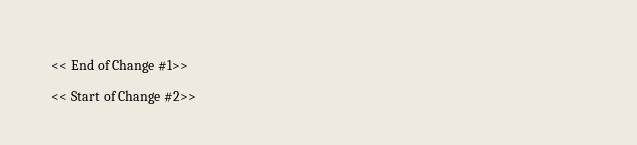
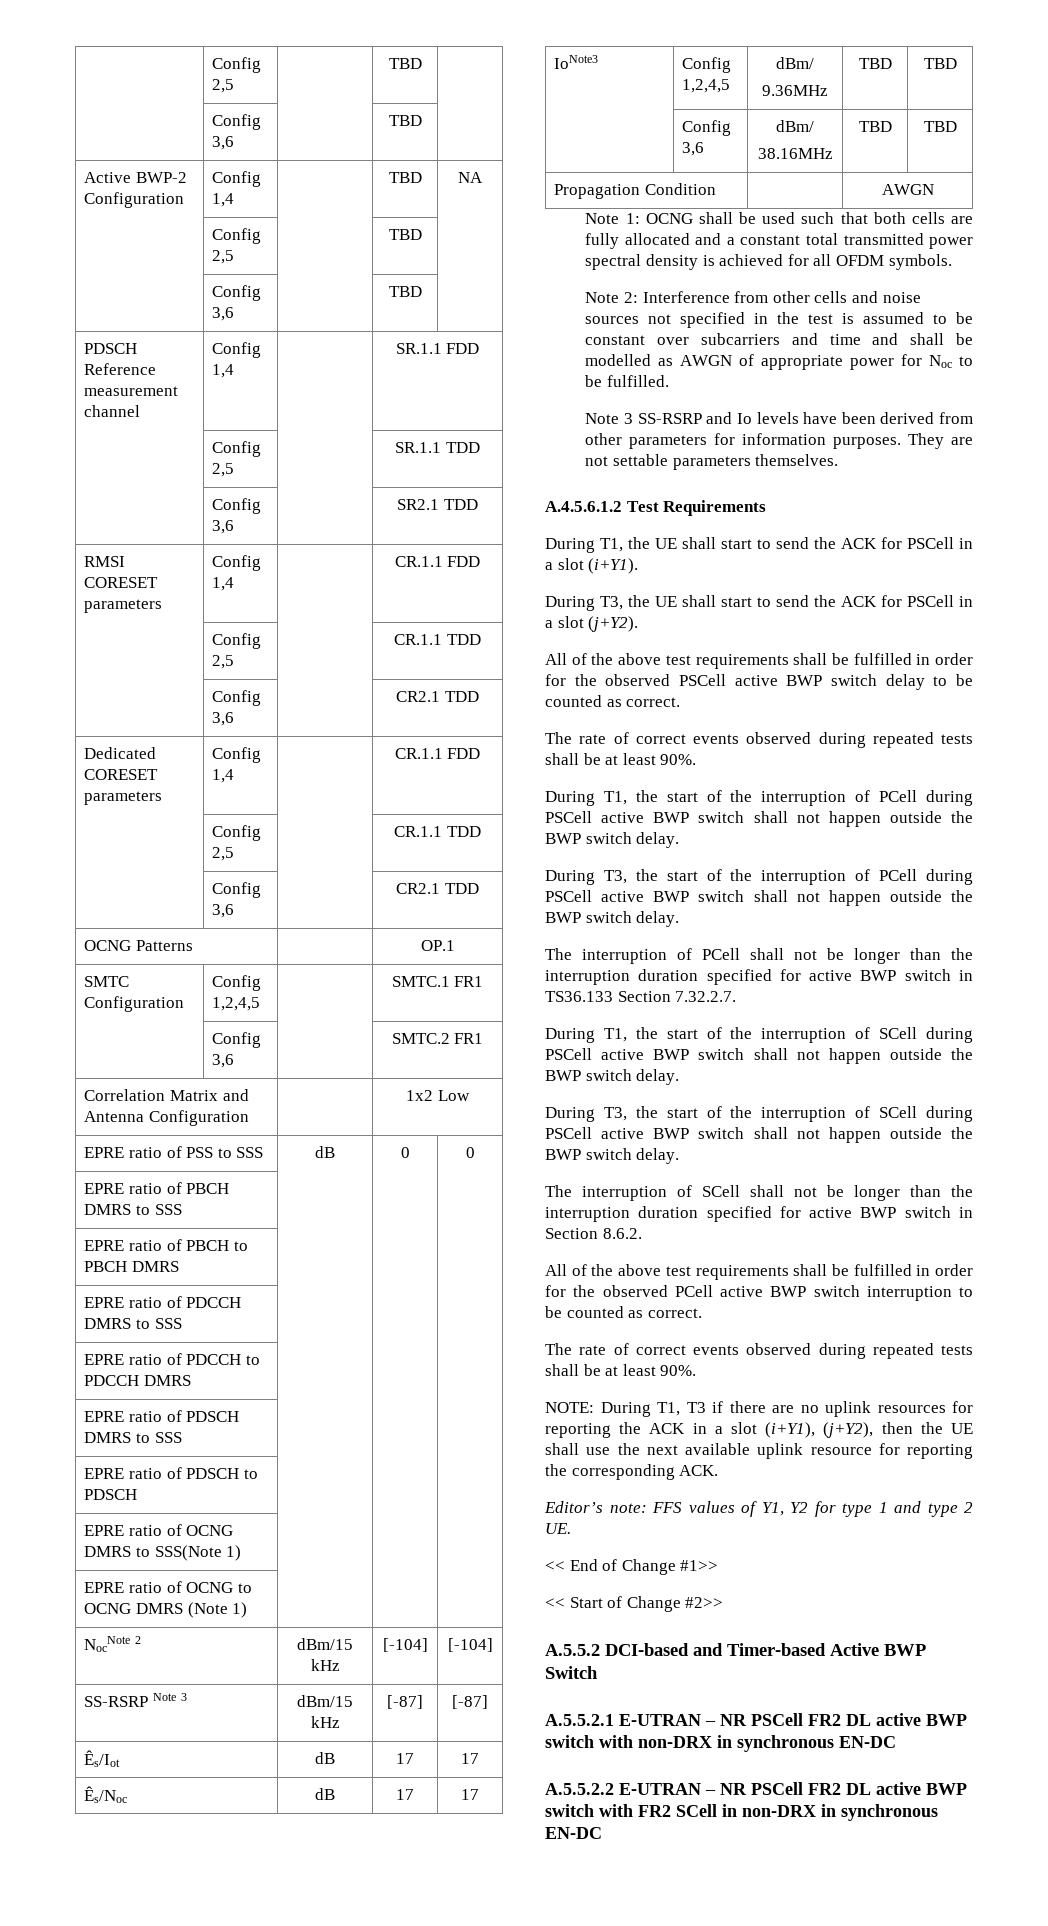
(51, 66) none -> [212,57,262,73] [212,79,235,93] [388,58,422,69] [212,114,262,130] [212,136,235,150] [388,115,422,126] [84,172,187,183] [84,192,185,208] [212,171,262,187] [212,193,235,207] [388,172,422,183] [458,172,483,183] [212,228,262,244] [212,250,235,264] [388,229,422,240] [212,285,262,301] [212,307,235,321] [388,286,422,297] [84,343,138,354] [84,363,157,375] [84,386,179,396] [84,405,141,417] [212,342,262,358] [212,364,235,378] [395,343,480,354] [212,441,262,457] [212,463,235,477] [395,442,480,453] [212,498,262,514] [212,520,235,534] [397,499,478,510] [84,556,126,567] [84,577,159,588] [84,599,163,613] [212,555,262,571] [212,577,235,591] [394,556,481,567] [212,633,262,649] [212,655,235,669] [394,634,481,645] [212,690,262,706] [212,712,235,726] [396,691,479,702] [84,747,157,759] [84,769,159,780] [84,791,163,805] [212,747,262,763] [212,769,235,783] [394,748,481,759] [212,825,262,841] [212,847,235,861] [394,826,481,837] [212,882,262,898] [212,904,235,918] [396,883,479,894] [84,940,193,951] [420,940,455,951] [84,976,130,987] [84,996,185,1012] [212,975,262,991] [212,997,261,1011] [391,976,484,987] [212,1032,262,1048] [212,1054,235,1068] [391,1033,484,1044] [84,1089,249,1101] [84,1110,249,1126] [406,1090,470,1101] [84,1146,264,1158] [315,1146,335,1158] [400,1147,410,1158] [465,1147,475,1158] [84,1182,230,1194] [84,1204,182,1215] [84,1239,248,1251] [84,1261,179,1272] [84,1296,242,1308] [84,1318,182,1329] [84,1353,260,1365] [84,1375,191,1386] [84,1410,240,1422] [84,1432,182,1443] [84,1467,258,1479] [84,1489,138,1500] [84,1524,234,1536] [84,1545,242,1561] [84,1581,252,1593] [84,1602,248,1618] [84,1636,141,1652] [297,1638,353,1650] [310,1659,340,1671] [382,1638,428,1652] [447,1638,493,1652] [84,1693,187,1707] [297,1695,353,1707] [310,1716,340,1728] [387,1695,423,1709] [452,1695,488,1709] [84,1750,121,1767] [315,1752,335,1764] [396,1753,414,1764] [461,1753,479,1764] [84,1786,128,1803] [315,1788,335,1800] [396,1789,414,1800] [461,1789,479,1800] [554,55,599,69] [682,57,732,73] [682,79,731,93] [776,57,814,69] [762,85,828,96] [858,58,892,69] [923,58,957,69] [682,120,732,136] [682,142,705,156] [776,120,814,132] [757,148,833,159] [858,121,892,132] [923,121,957,132] [554,183,716,199] [881,184,934,195] [585,212,973,224] [585,233,973,249] [585,254,952,270] [585,291,921,303] [585,312,973,328] [585,333,973,345] [585,354,973,370] [585,375,670,387] [585,412,973,424] [585,433,973,449] [585,454,839,470] [545,500,767,516] [545,537,973,553] [545,558,639,574] [545,595,973,611] [545,616,639,632] [545,653,973,669] [545,674,973,690] [545,695,681,707] [545,732,973,748] [545,753,697,765] [545,790,973,806] [545,811,973,827] [545,832,680,848] [545,869,973,885] [545,890,973,906] [545,911,680,927] [545,948,973,964] [545,969,973,985] [545,991,737,1002] [545,1027,973,1043] [545,1048,973,1064] [545,1069,680,1085] [545,1106,973,1122] [545,1127,973,1143] [545,1148,680,1164] [545,1185,973,1201] [545,1206,973,1222] [545,1228,642,1239] [545,1264,973,1280] [545,1285,973,1301] [545,1306,702,1318] [545,1343,973,1359] [545,1364,697,1376] [545,1401,973,1417] [545,1422,973,1438] [545,1443,973,1459] [545,1464,719,1480] [544,1501,973,1517] [545,1523,571,1534] | Config 2,5 | | TBD | // | Config 3,6 | | TBD | // Active BWP-2 Configuration | Config 1,4 | | TBD | NA // | Config 2,5 | | TBD | // | Config 3,6 | | TBD | // PDSCH Reference measurement channel | Config 1,4 | | SR.1.1 FDD // | Config 2,5 | | SR.1.1 TDD // | Config 3,6 | | SR2.1 TDD // RMSI CORESET parameters | Config 1,4 | | CR.1.1 FDD // | Config 2,5 | | CR.1.1 TDD // | Config 3,6 | | CR2.1 TDD // Dedicated CORESET parameters | Config 1,4 | | CR.1.1 FDD // | Config 2,5 | | CR.1.1 TDD // | Config 3,6 | | CR2.1 TDD // OCNG Patterns | | OP.1 // SMTC Configuration | Config 1,2,4,5 | | SMTC.1 FR1 // | Config 3,6 | | SMTC.2 FR1 // Correlation Matrix and Antenna Configuration | | 1x2 Low // EPRE ratio of PSS to SSS | dB | 0 | 0 // EPRE ratio of PBCH DMRS to SSS | | | // EPRE ratio of PBCH to PBCH DMRS | | | // EPRE ratio of PDCCH DMRS to SSS | | | // EPRE ratio of PDCCH to PDCCH DMRS | | | // EPRE ratio of PDSCH DMRS to SSS | | | // EPRE ratio of PDSCH to PDSCH | | | // EPRE ratio of OCNG DMRS to SSS(Note 1) | | | // EPRE ratio of OCNG to OCNG DMRS (Note 1) | | | // NocNote 2 | dBm/15 kHz | [-104] | [-104] // SS-RSRP Note 3 | dBm/15 kHz | [-87] | [-87] // Ês/Iot | dB | 17 | 17 // Ês/Noc | dB | 17 | 17 // IoNote3 | Config 1,2,4,5 | dBm/ // 9.36MHz | TBD | TBD // | Config 3,6 | dBm/ // 38.16MHz | TBD | TBD // Propagation Condition | | AWGN // Note 1: OCNG shall be used such that both cells are fully allocated and a constant total transmitted power spectral density is achieved for all OFDM symbols. // Note 2: Interference from other cells and noise sources not specified in the test is assumed to be constant over subcarriers and time and shall be modelled as AWGN of appropriate power for Noc to be fulfilled. // Note 3 SS-RSRP and Io levels have been derived from other parameters for information purposes. They are not settable parameters themselves. // A.4.5.6.1.2 Test Requirements // During T1, the UE shall start to send the ACK for PSCell in a slot (i+Y1). // During T3, the UE shall start to send the ACK for PSCell in a slot (j+Y2). // All of the above test requirements shall be fulfilled in order for the observed PSCell active BWP switch delay to be counted as correct. // The rate of correct events observed during repeated tests shall be at least 90%. // During T1, the start of the interruption of PCell during PSCell active BWP switch shall not happen outside the BWP switch delay. // During T3, the start of the interruption of PCell during PSCell active BWP switch shall not happen outside the BWP switch delay. // The interruption of PCell shall not be longer than the interruption duration specified for active BWP switch in TS36.133 Section 7.32.2.7. // During T1, the start of the interruption of SCell during PSCell active BWP switch shall not happen outside the BWP switch delay. // During T3, the start of the interruption of SCell during PSCell active BWP switch shall not happen outside the BWP switch delay. // The interruption of SCell shall not be longer than the interruption duration specified for active BWP switch in Section 8.6.2. // All of the above test requirements shall be fulfilled in order for the observed PCell active BWP switch interruption to be counted as correct. // The rate of correct events observed during repeated tests shall be at least 90%. // NOTE: During T1, T3 if there are no uplink resources for reporting the ACK in a slot (i+Y1), (j+Y2), then the UE shall use the next available uplink resource for reporting the corresponding ACK. // Editor’s note: FFS values of Y1, Y2 for type 1 and type 2 UE. //
(197, 96) none -> [545,1643,926,1656] [545,1666,598,1679] [545,1713,967,1726] [545,1735,896,1752] [545,1782,967,1795] [545,1804,938,1821] [545,1827,602,1839] // A.5.5.2 DCI-based and Timer-based Active BWP Switch // A.5.5.2.1 E-UTRAN – NR PSCell FR2 DL active BWP switch with non-DRX in synchronous EN-DC // A.5.5.2.2 E-UTRAN – NR PSCell FR2 DL active BWP switch with FR2 SCell in non-DRX in synchronous EN-DC

